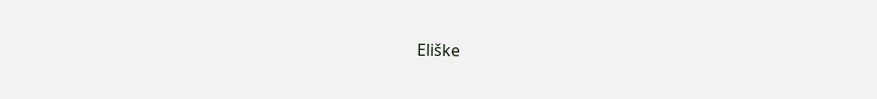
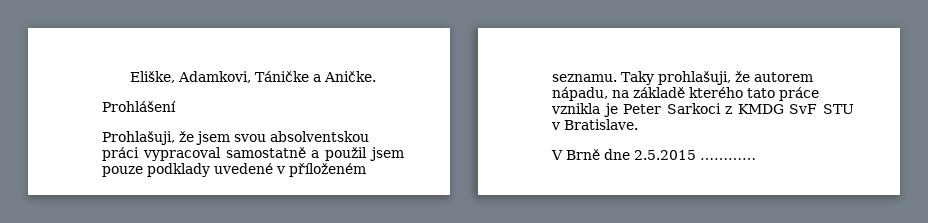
[416,42,461,57] Eliške -> [130,71,376,83] [102,101,176,112] [102,131,369,145] [102,147,405,161] [102,163,366,177] [552,71,813,85] [552,87,819,101] [551,103,854,117] [551,119,638,130] [551,149,756,160] Eliške, Adamkovi, Táničke a Aničke. // Prohlášení // Prohlašuji, že jsem svou absolventskou práci vypracoval samostatně a použil jsem pouze podklady uvedené v příloženém seznamu. Taky prohlašuji, že autorem nápadu, na základě kterého tato práce vznikla je Peter Sarkoci z KMDG SvF STU v Bratislave. // V Brně dne 2.5.2015 …………

